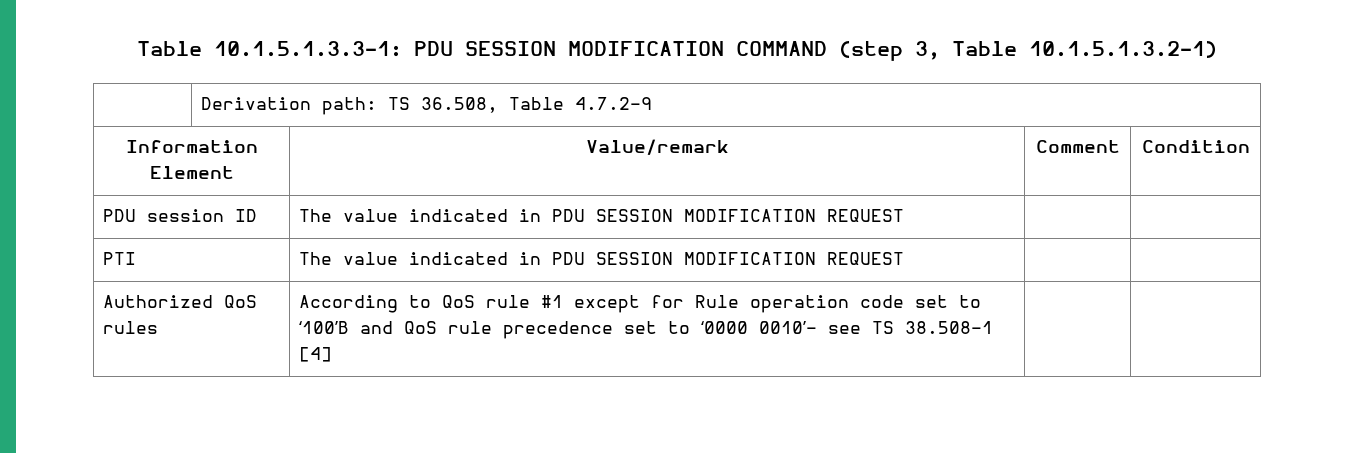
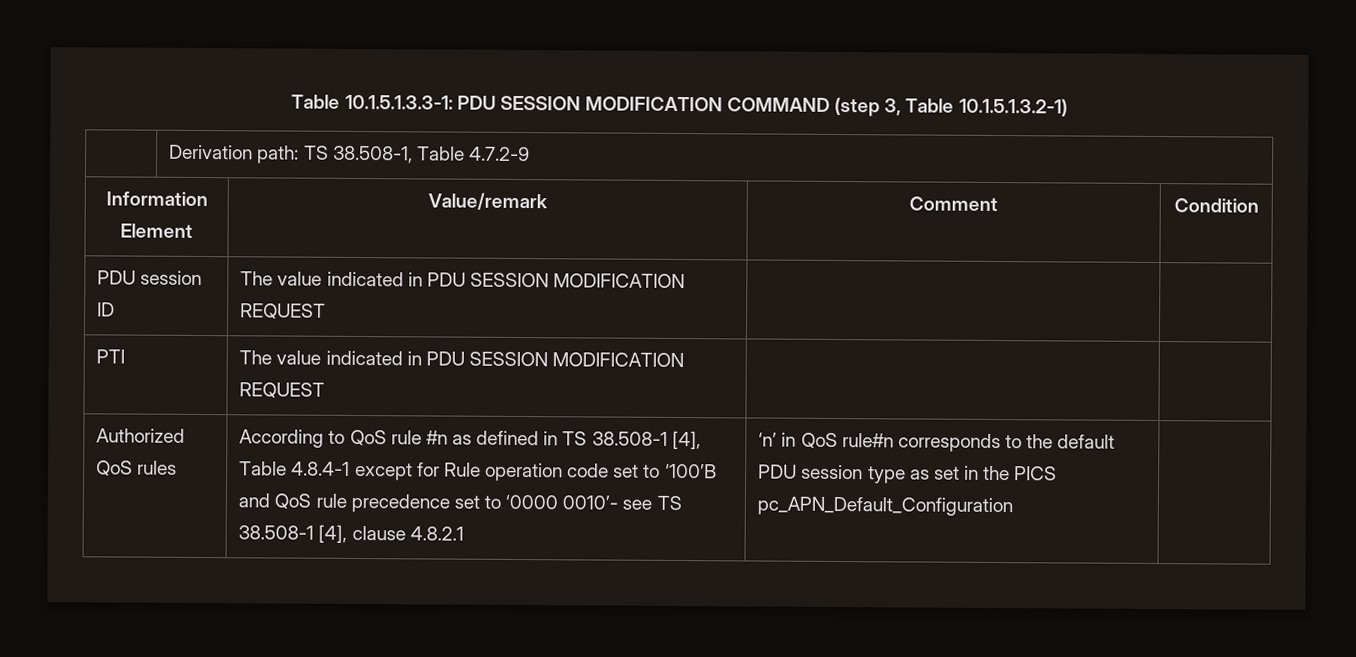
[421,97,499,113] 36.508, -> [332,145,413,164] 38.508-1,
[541,295,564,308] #1 -> [425,430,701,450] [239,461,351,476] #n as defined in TS 38.508-1 [4], Table 4.8.4-1
[299,347,333,362] [4] | -> [318,524,464,543] [758,432,1116,453] [758,464,1058,484] [757,496,1014,517] [4], clause 4.8.2.1 | ‘n’ in QoS rule#n corresponds to the default PDU session type as set in the PICS pc_APN_Default_Configuration

